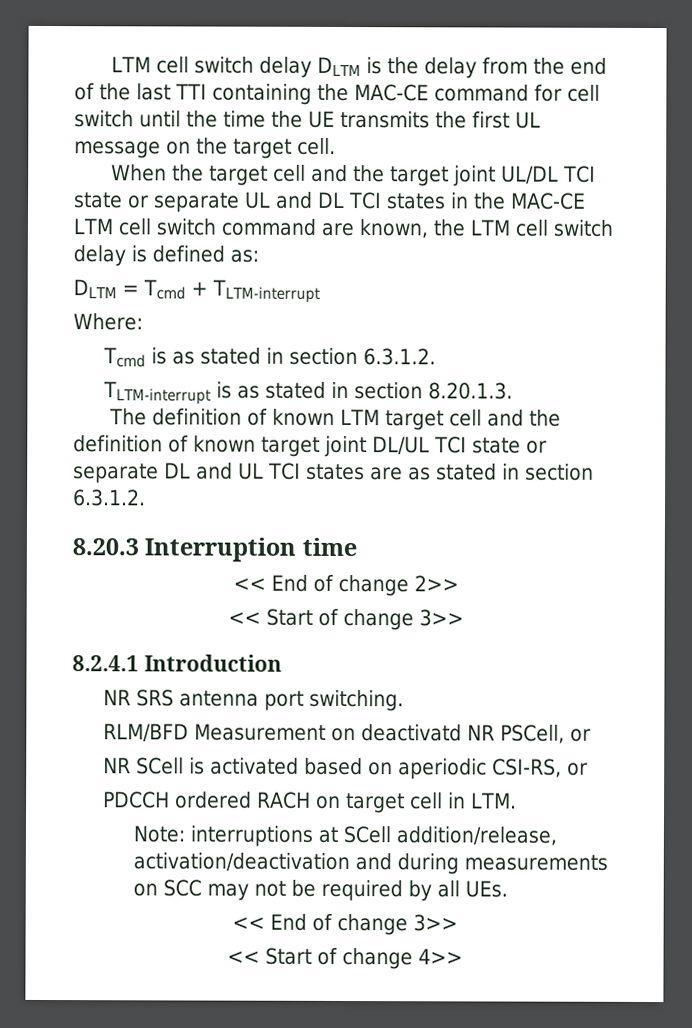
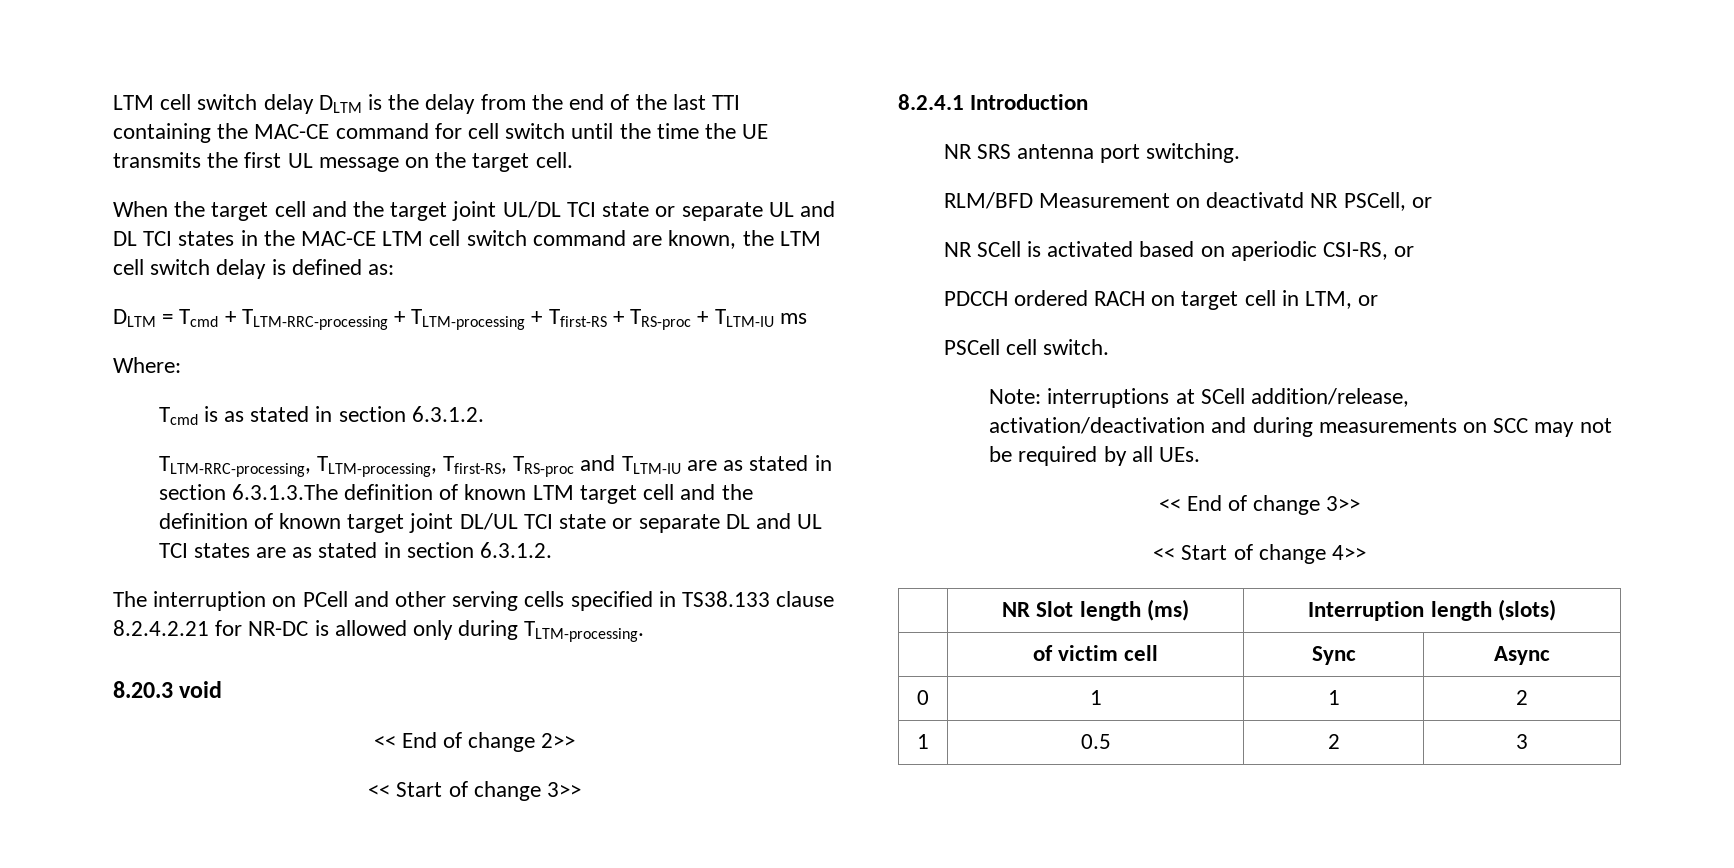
[211,279,320,303] TLTM-interrupt -> [241,309,807,330] TLTM-RRC-processing + TLTM-processing + Tfirst-RS + TRS-proc + TLTM-IU ms
[102,381,513,405] [109,408,148,426] TLTM-interrupt is as stated in section 8.20.1.3. // The -> [158,455,832,477] [158,484,338,500] TLTM-RRC-processing, TLTM-processing, Tfirst-RS, TRS-proc and TLTM-IU are as stated in section 6.3.1.3.The
(146, 498) none -> [113,591,835,611] [113,620,645,642] // The interruption on PCell and other serving cells specified in TS38.133 clause 8.2.4.2.21 for NR-DC is allowed only during TLTM-processing.
[144,537,357,562] Interruption time -> [179,681,223,698] void
[470,792,517,809] LTM. -> [1305,291,1379,309] [943,339,1110,355] LTM, or // PSCell cell switch.
(463, 956) none -> [1002,599,1189,621] [1308,599,1556,621] [1032,645,1159,661] [1311,646,1356,665] [1494,646,1550,665] [917,690,929,705] [1089,690,1102,705] [1327,690,1340,705] [1516,690,1528,705] [917,734,929,749] [1080,734,1111,749] [1327,734,1340,749] [1516,734,1528,749] // | NR Slot length (ms) | Interruption length (slots) // | of victim cell | Sync | Async // 0 | 1 | 1 | 2 // 1 | 0.5 | 2 | 3

